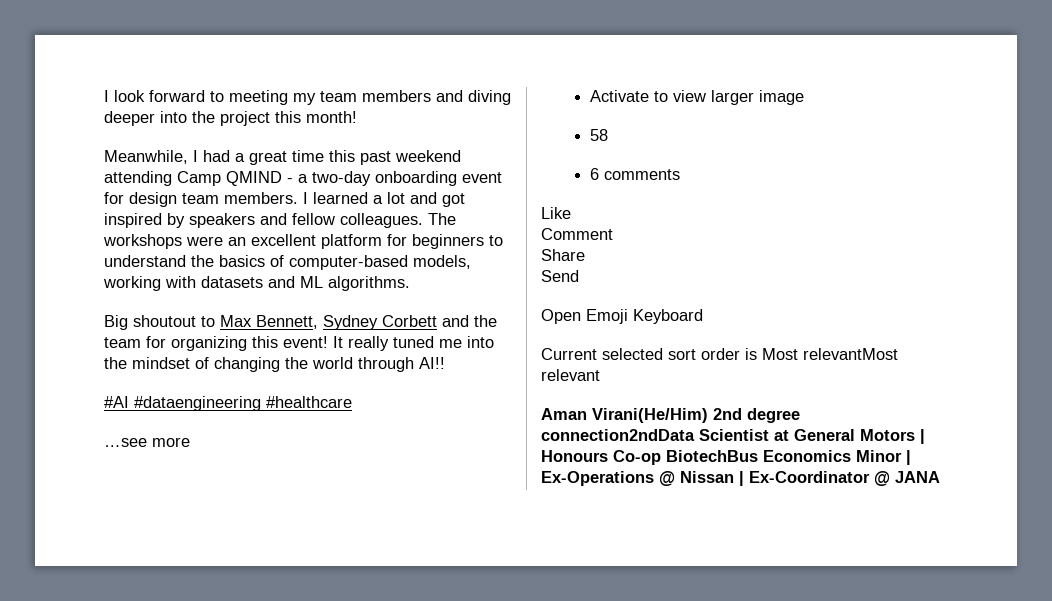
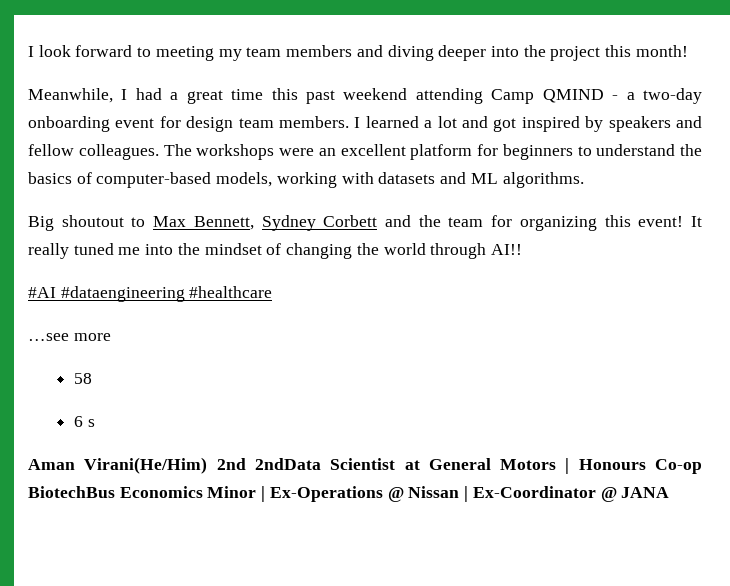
[589,90,804,105] [589,129,608,141] [589,168,680,180] [541,207,571,219] [541,228,613,240] [541,249,585,261] [541,270,579,282] [541,309,703,324] [541,348,898,360] [541,369,600,381] Activate to view larger image // 58 // 6 comments // Like // Comment // Share // Send // Open Emoji Keyboard // Current selected sort order is Most relevantMost relevant -> [74,373,93,384] [74,416,95,427] 58 // 6 s
[747,408,800,423] [541,429,695,441] degree connection2ndData -> [254,458,321,470] 2ndData

